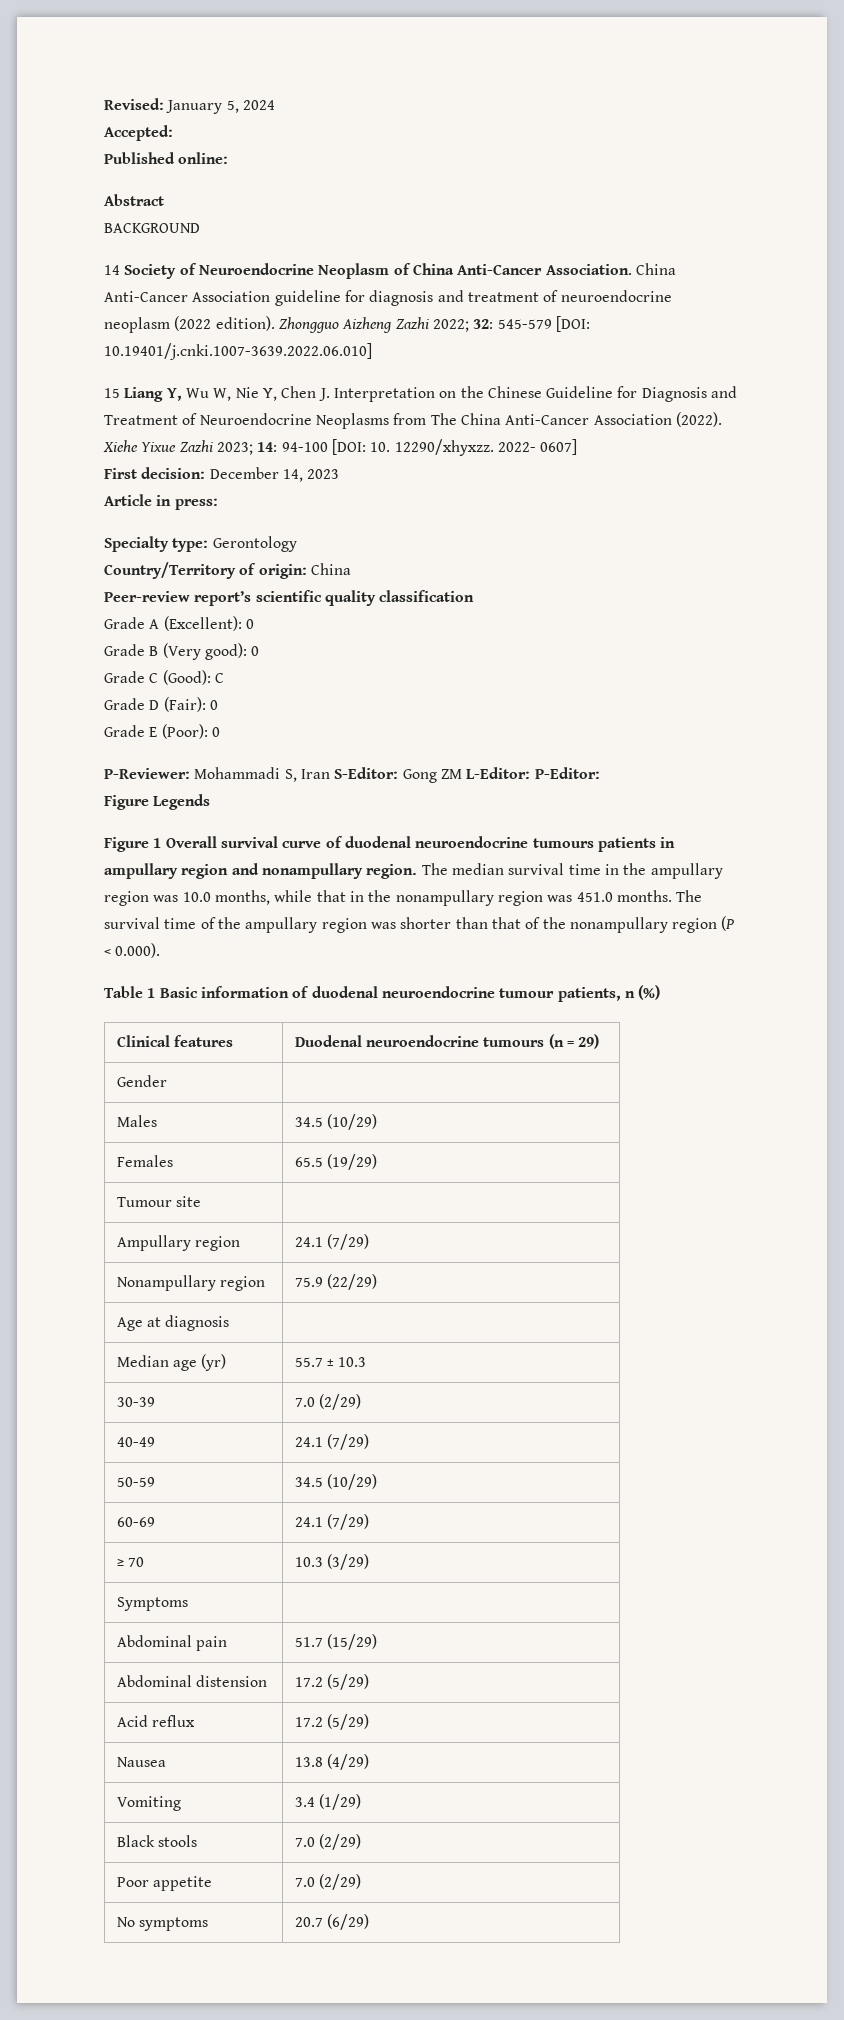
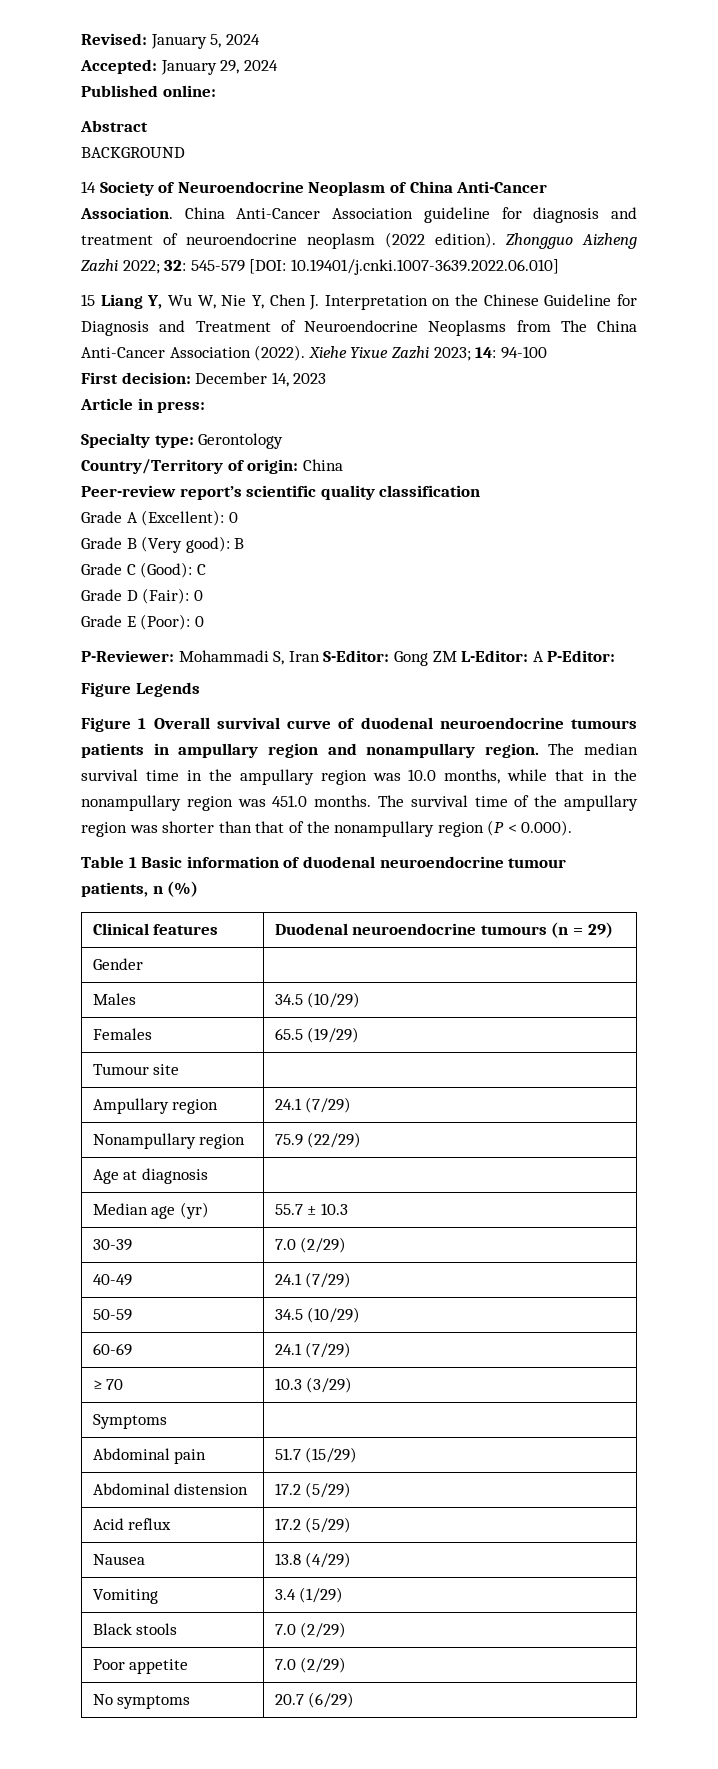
(173, 133) none -> [160,60,278,75] January 29, 2024
[331,439,578,456] [DOI: 10. 12290/xhyxzz. 2022- 0607] -> (547, 352) none
[251,646,260,656] 0 -> [234,538,245,549] B
(531, 773) none -> [532,651,544,662] A

